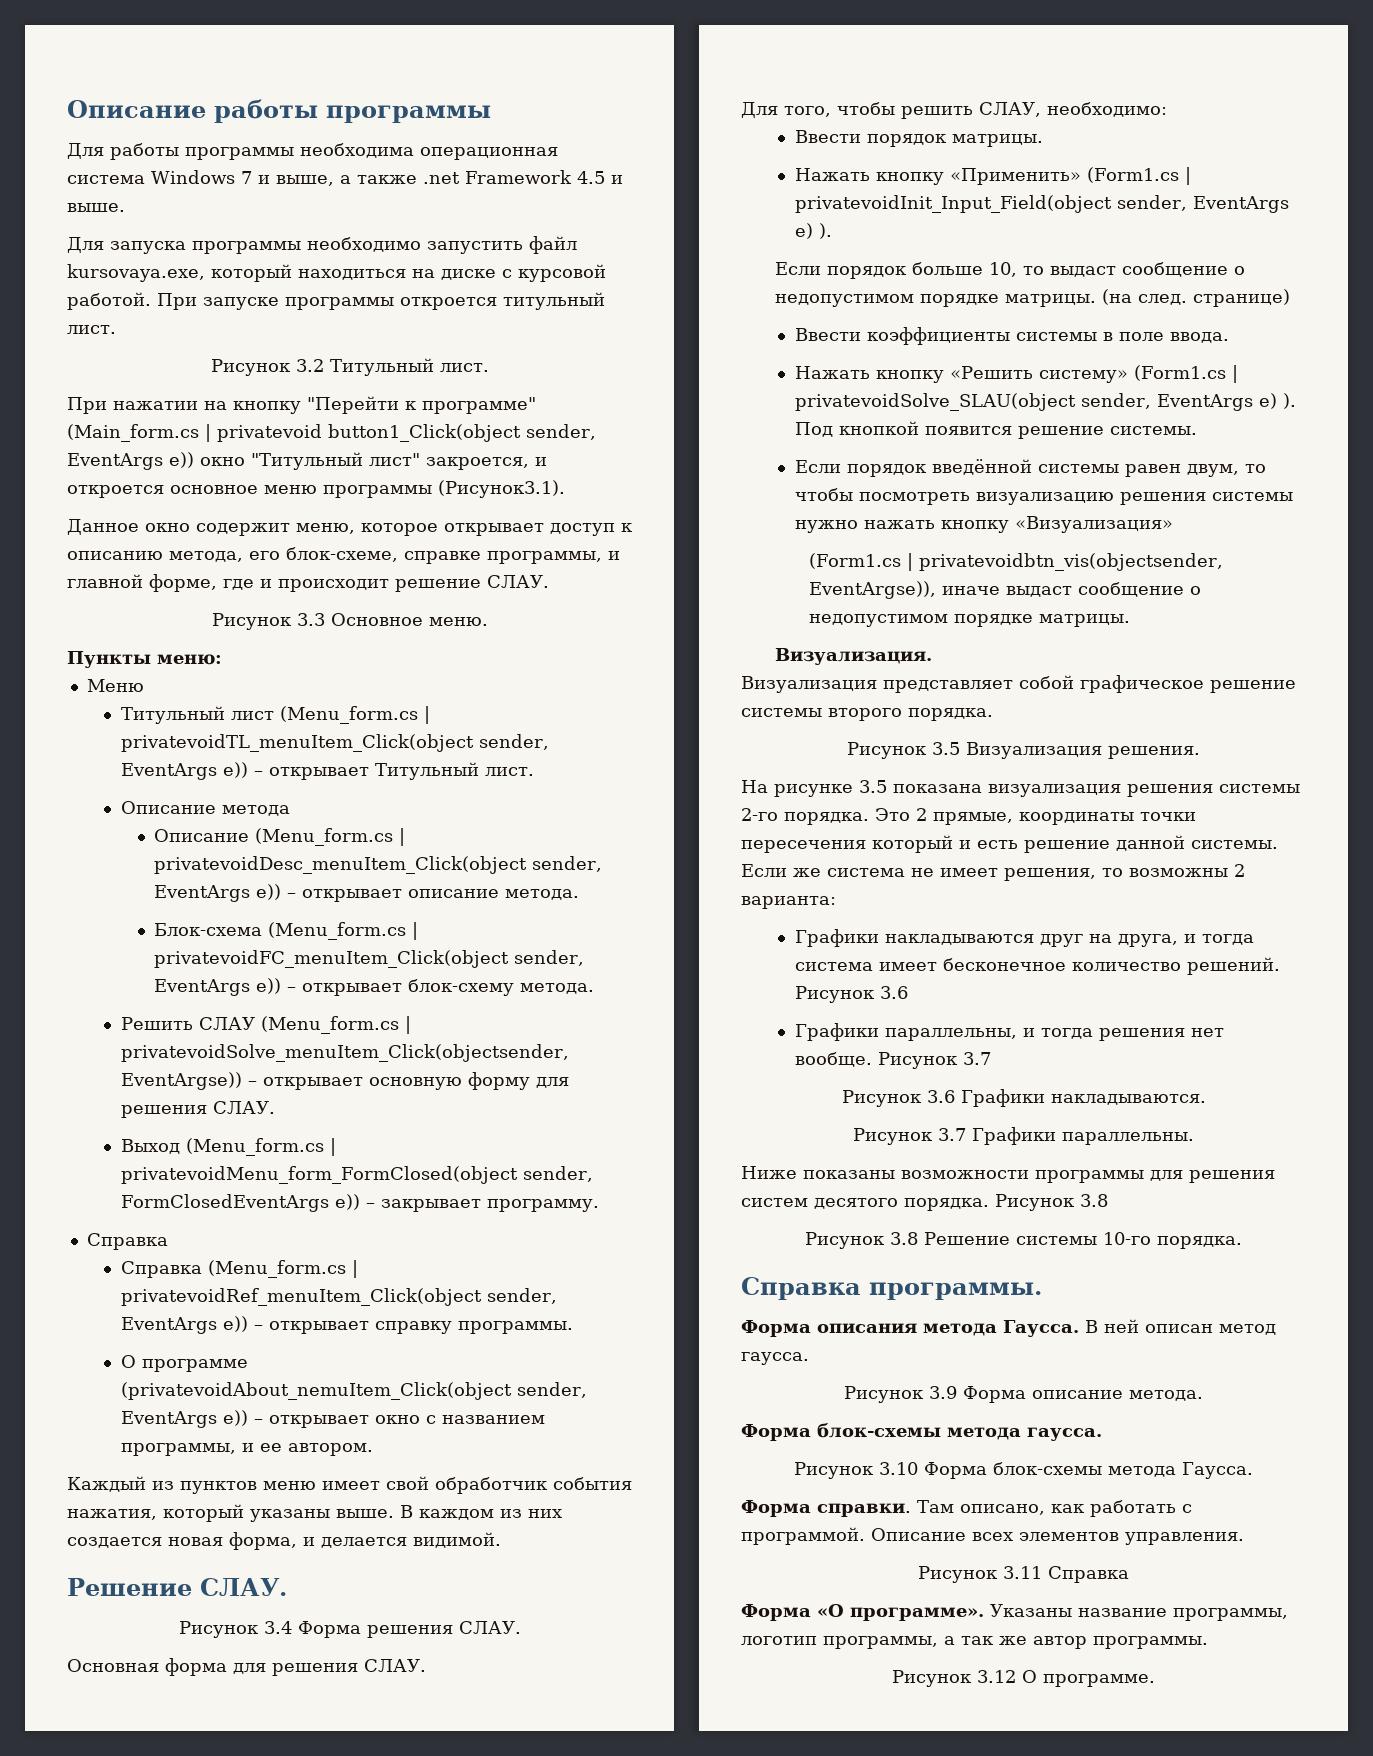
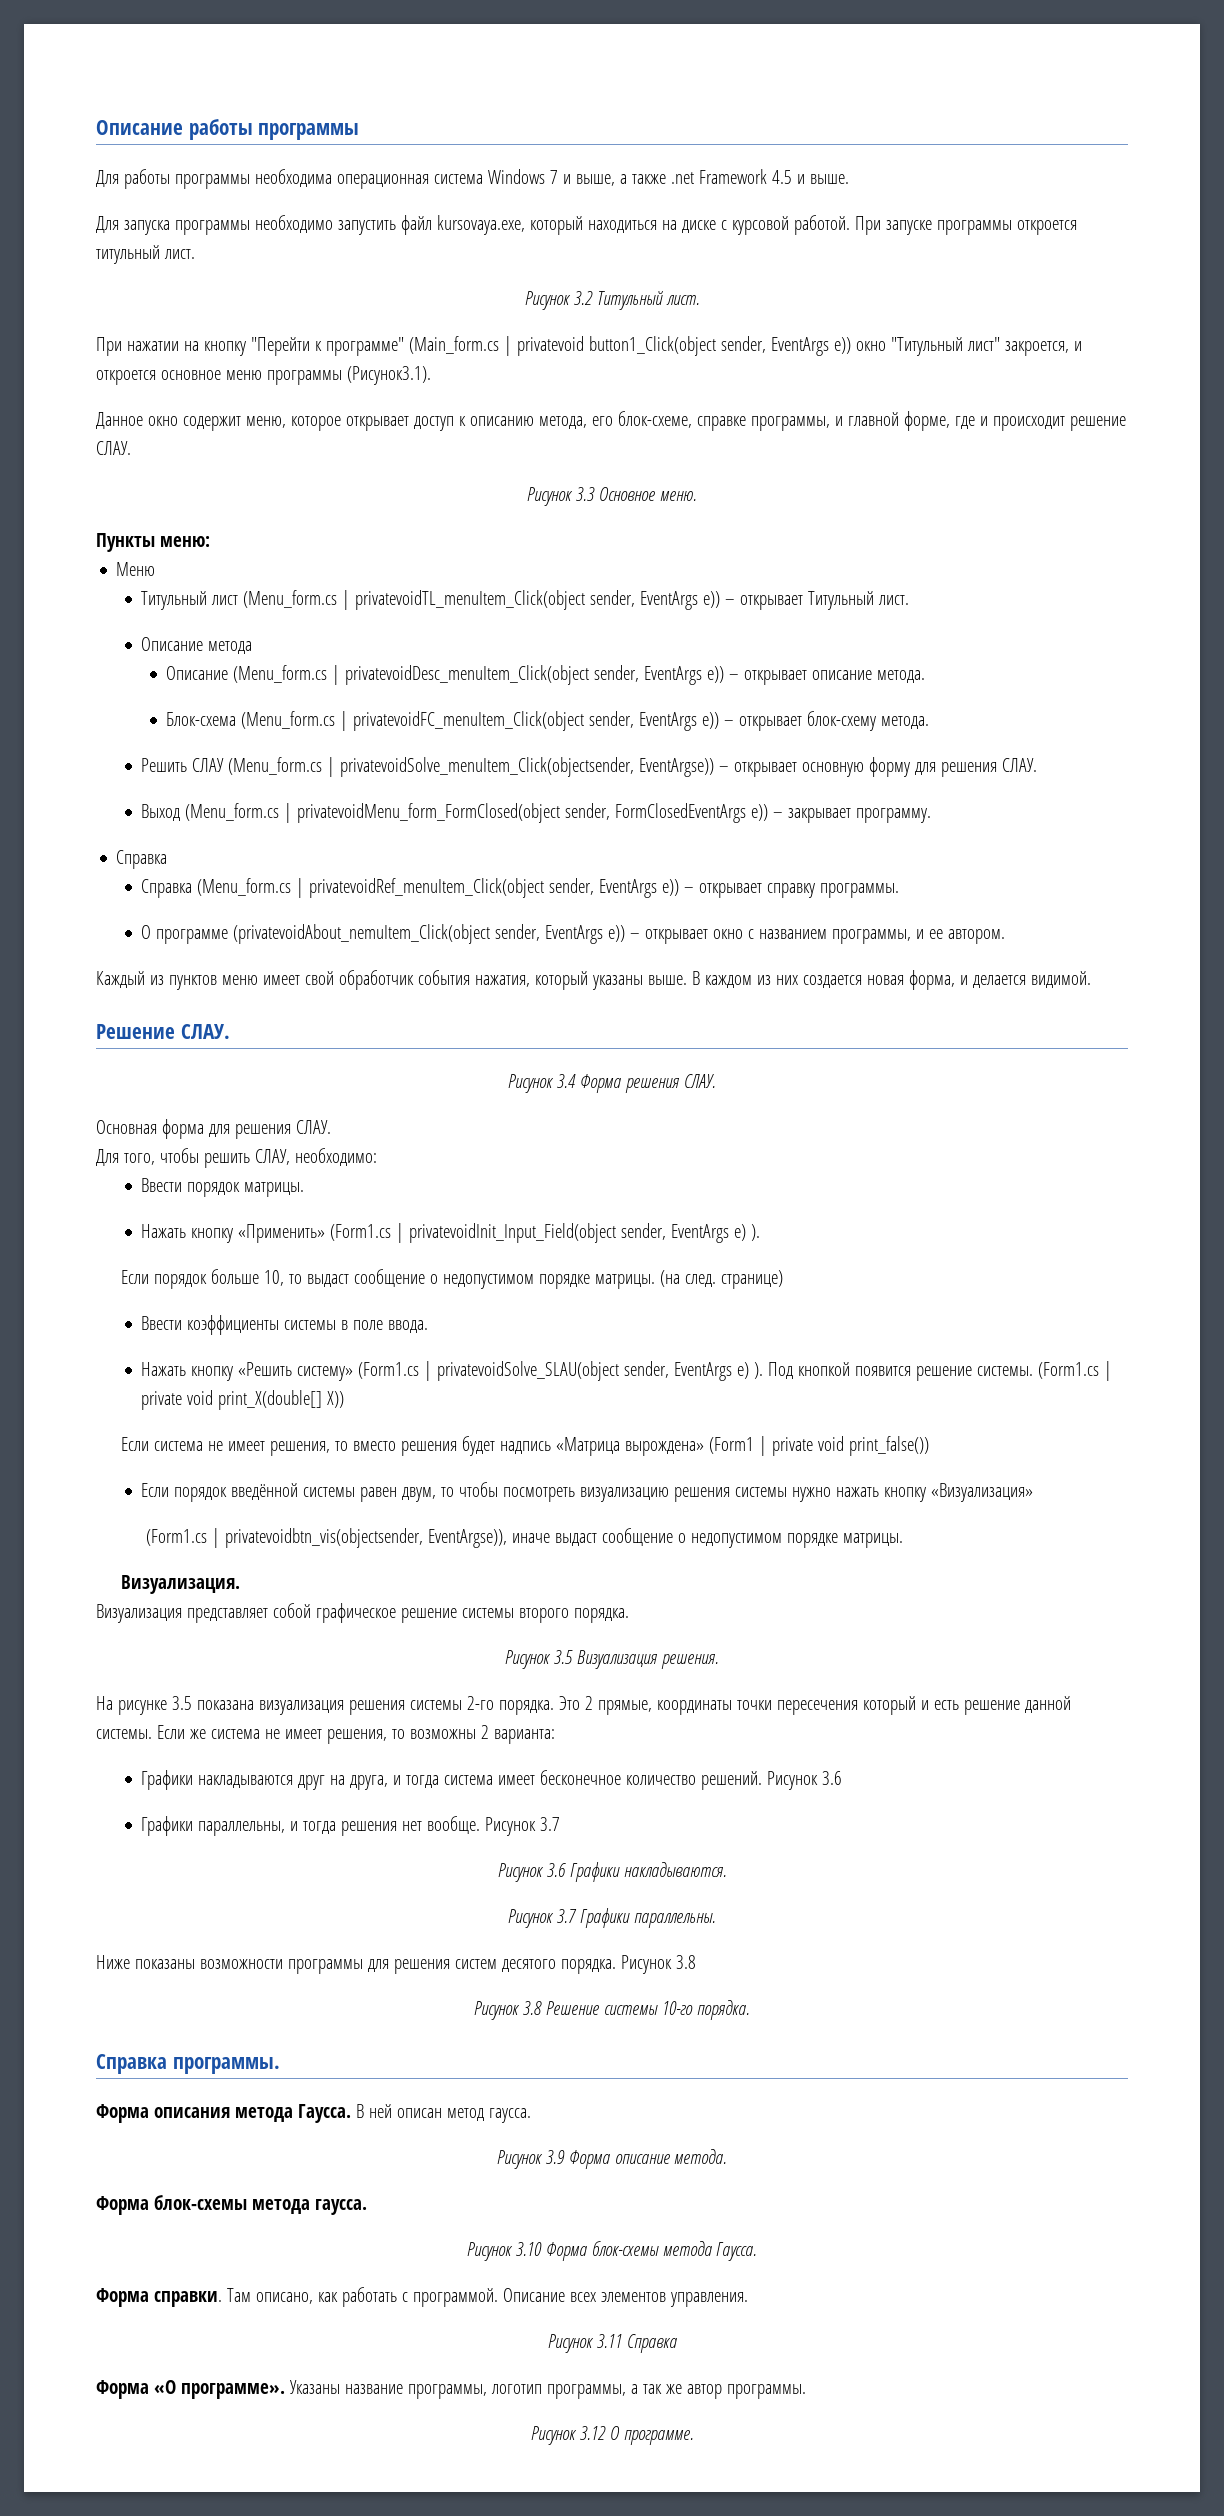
(1197, 430) none -> [1038,1361,1113,1381] [141,1390,345,1410] [120,1436,929,1456] (Form1.cs | private void print_X(double[] X)) // Если система не имеет решения, то вместо решения будет надпись «Матрица вырождена» (Form1 | private void print_false())

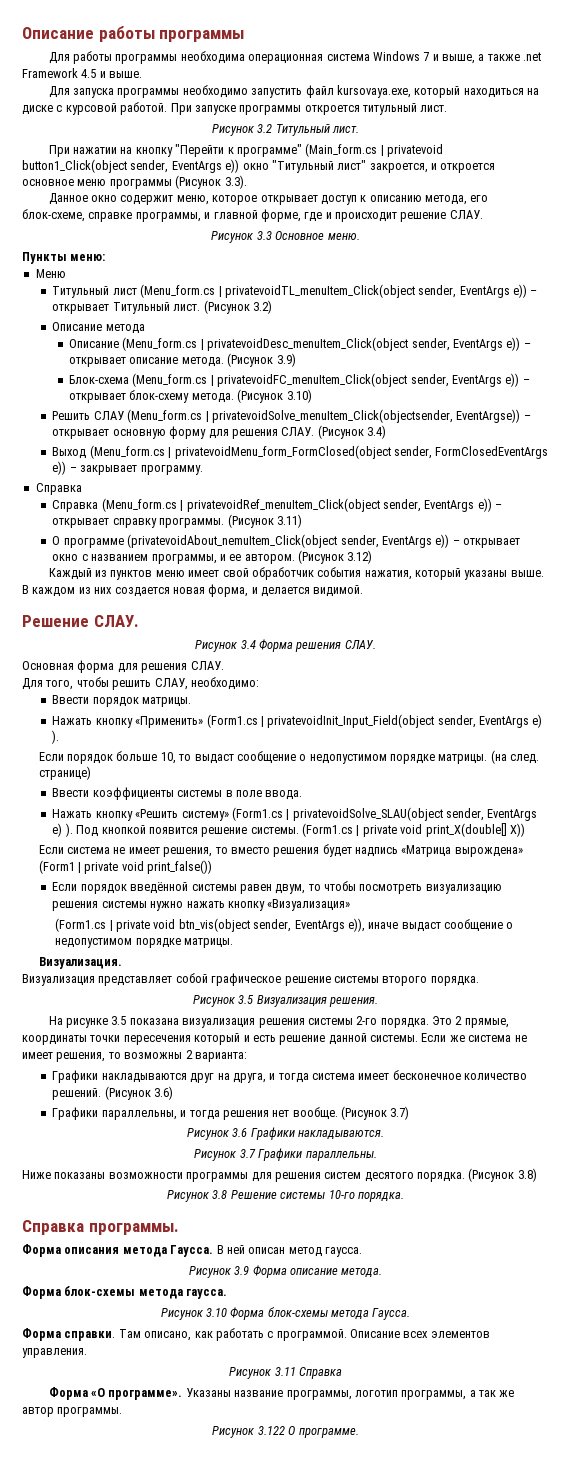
[346,366,431,385] (Рисунок3.1). -> [175,175,247,189] (Рисунок 3.3).
(910, 600) none -> [203,300,272,314] (Рисунок 3.2)
(926, 676) none -> [227,353,296,367] (Рисунок 3.9)
(930, 722) none -> [237,389,312,403] (Рисунок 3.10)
(1038, 765) none -> [317,425,387,439] (Рисунок 3.4)
(900, 890) none -> [227,514,302,528] (Рисунок 3.11)
(1006, 936) none -> [298,550,373,564] (Рисунок 3.12)
[224,1528,507,1548] privatevoidbtn_vis(objectsender, EventArgse)), -> [116,918,365,932] private void btn_vis(object sender, EventArgs e)),
[767,1771,843,1790] Рисунок 3.6 -> [104,1086,174,1100] (Рисунок 3.6)
[485,1817,561,1836] Рисунок 3.7 -> [341,1106,410,1120] (Рисунок 3.7)
[620,1955,696,1974] Рисунок 3.8 -> [468,1168,537,1182] (Рисунок 3.8)
[579,2426,606,2440] 3.12 -> [257,1426,285,1435] 3.122

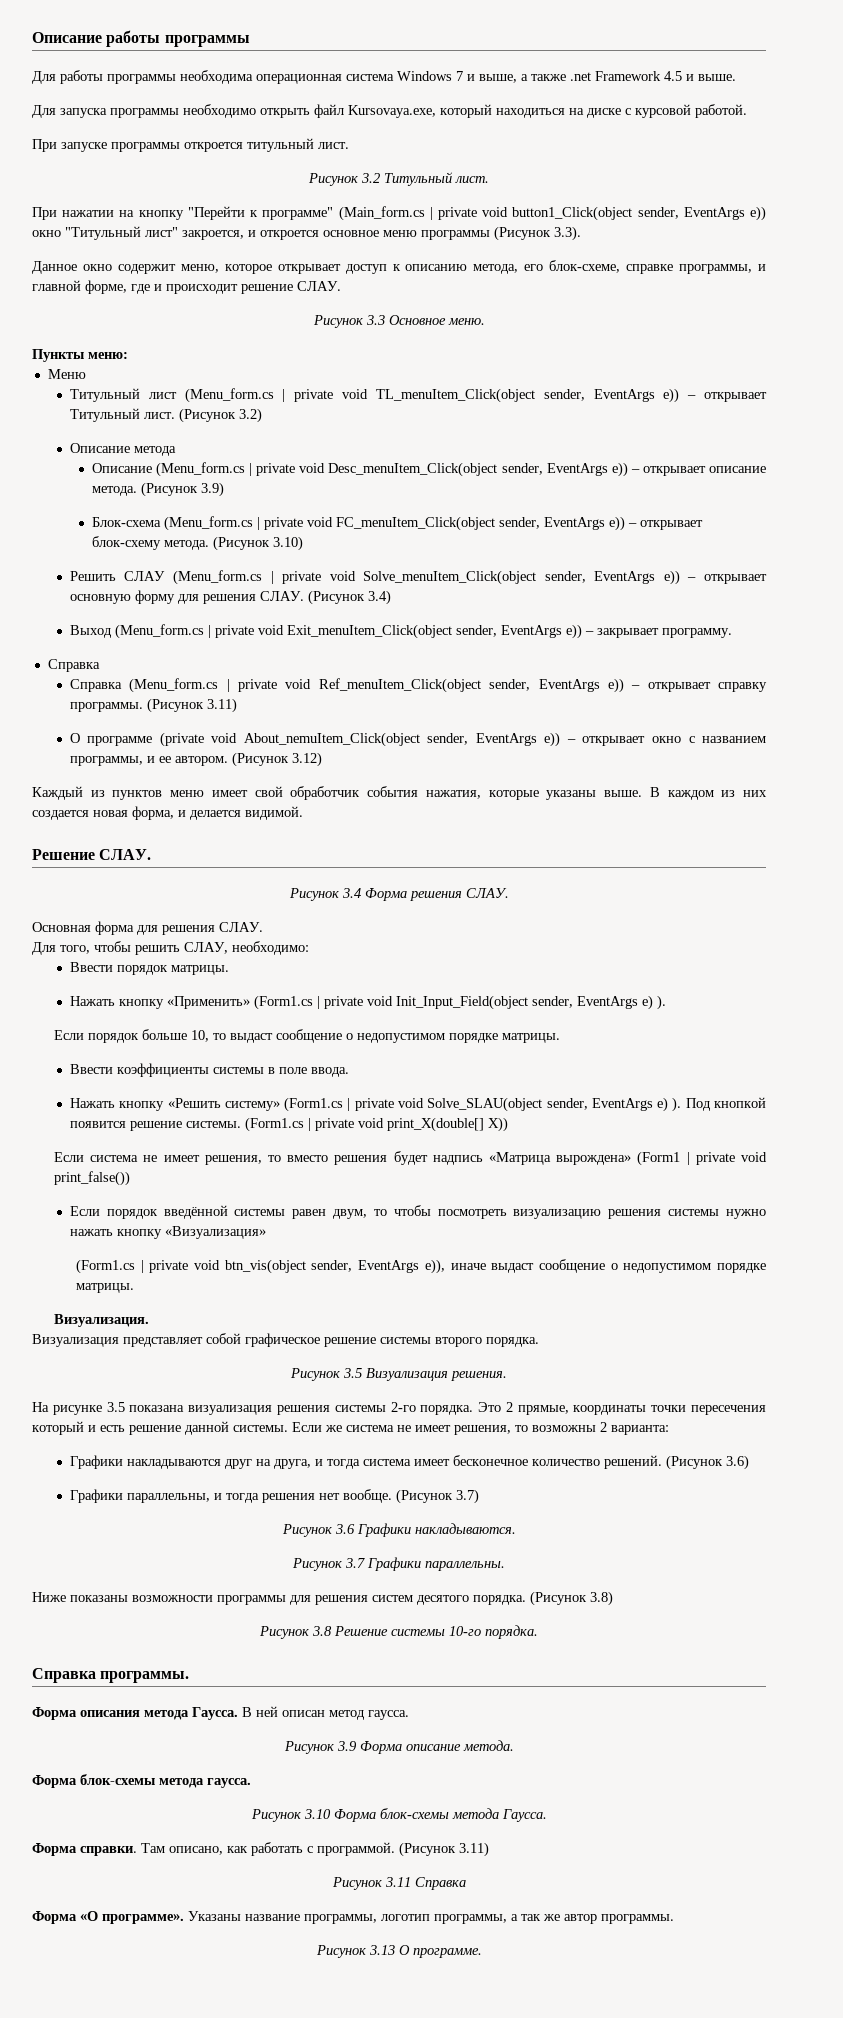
[251,85,411,98] запустить файл kursovaya.exe, -> [260,104,436,118] открыть файл Kursovaya.exe,
(168, 108) none -> (747, 111) //
[387,144,444,157] privatevoid -> [437,207,509,220] private void
[224,284,415,298] privatevoidTL_menuItem_Click(object -> [294,388,535,403] private void TL_menuItem_Click(object
[207,337,409,351] privatevoidDesc_menuItem_Click(object -> [256,462,498,477] private void Desc_menuItem_Click(object
[217,373,408,387] privatevoidFC_menuItem_Click(object -> [263,516,495,531] private void FC_menuItem_Click(object
[211,409,521,423] privatevoidSolve_menuItem_Click(objectsender, EventArgse)) -> [282,570,680,585] private void Solve_menuItem_Click(object sender, EventArgs e))
[174,445,549,459] privatevoidMenu_form_FormClosed(object sender, FormClosedEventArgs -> [214,624,562,639] private void Exit_menuItem_Click(object sender, EventArgs
[186,498,380,512] privatevoidRef_menuItem_Click(object -> [238,678,481,693] private void Ref_menuItem_Click(object
[127,534,338,548] (privatevoidAbout_nemuItem_Click(object -> [159,732,420,747] (private void About_nemuItem_Click(object
[415,568,462,580] который -> [488,790,539,800] которые
[267,714,435,728] privatevoidInit_Input_Field(object -> [323,995,528,1010] private void Init_Input_Field(object
[490,750,540,764] [38,766,91,780] (на след. странице) -> (560, 1038) none
[292,807,443,821] privatevoidSolve_SLAU(object -> [354,1097,543,1112] private void Solve_SLAU(object
[350,1329,490,1338] [22,1348,87,1358] Описание всех элементов управления. -> [399,1842,489,1857] (Рисунок 3.11)
[257,1426,285,1435] 3.122 -> [368,1945,395,1955] 3.13

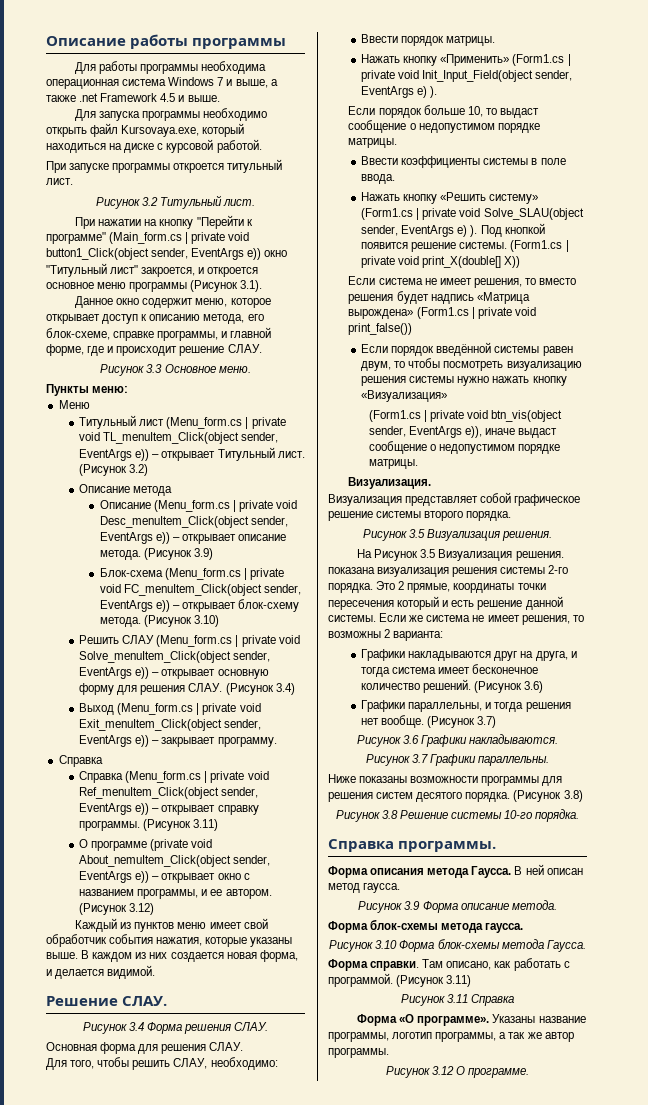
[554,226,581,241] 3.3). -> [240,280,263,292] 3.1).
[637,1151,681,1166] (Form1 -> [416,307,469,319] (Form1.cs
[52,1402,125,1415] рисунке 3.5 -> [374,549,564,561] Рисунок 3.5 Визуализация решения.
[368,1945,395,1955] 3.13 -> [431,1066,454,1075] 3.12

